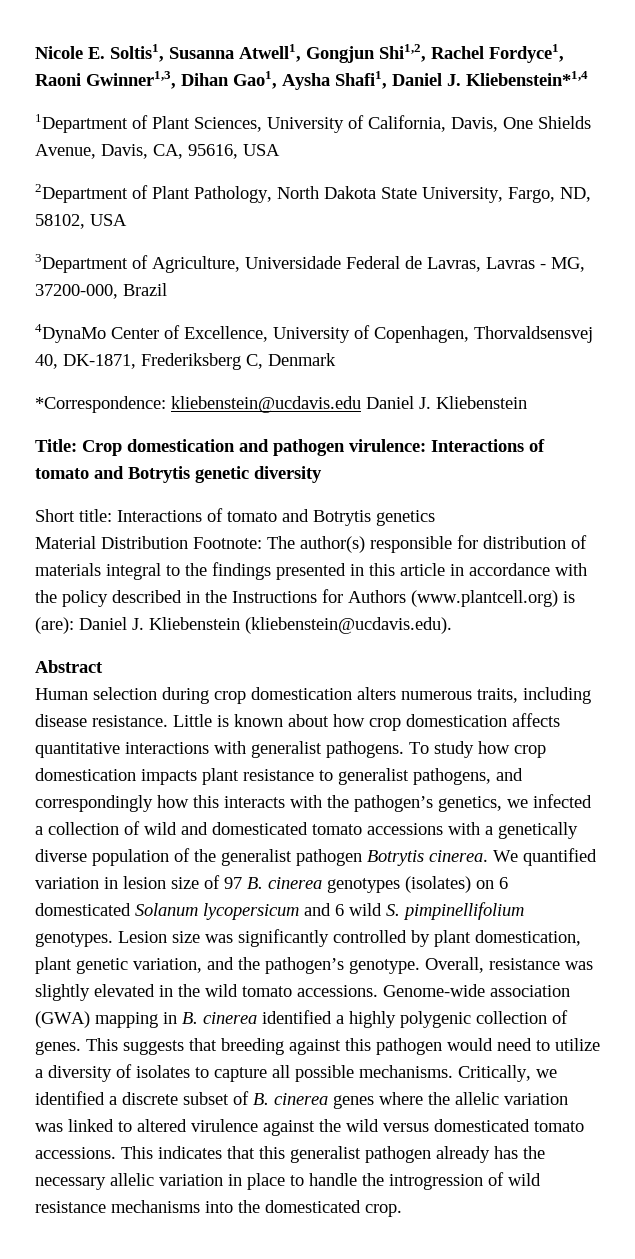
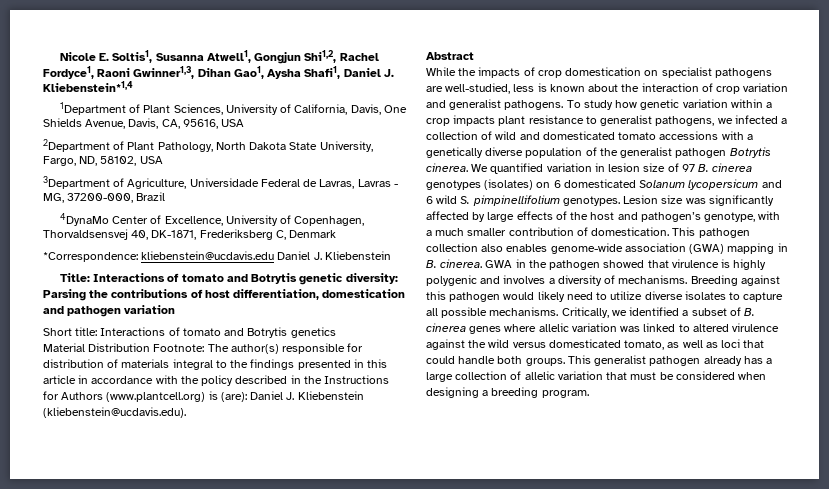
[82,439,426,456] Crop domestication and pathogen virulence: -> (90, 277) none
[254,466,322,483] diversity -> [345,273,398,284] [43,289,406,301] [43,305,176,317] diversity: Parsing the contributions of host differentiation, domestication and pathogen variation
[35,687,591,704] [35,713,560,731] [35,741,246,758] Human selection during crop domestication alters numerous traits, including disease resistance. Little is known about how crop domestication affects quantitative interactions with -> [426,67,772,78] [426,83,789,94] [426,100,446,108] While the impacts of crop domestication on specialist pathogens are well-studied, less is known about the interaction of crop variation and
[514,745,546,758] [35,768,136,781] crop domestication -> [640,99,773,110] [426,118,450,126] genetic variation within a crop
[496,768,523,781] [35,795,502,812] and correspondingly how this interacts with the pathogen’s genetics, -> (715, 121) none
[333,930,581,947] [35,957,593,974] [35,984,485,1001] controlled by plant domestication, plant genetic variation, and the pathogen’s genotype. Overall, resistance was slightly elevated in the wild tomato accessions. Genome-wide -> [426,211,781,222] [426,227,750,238] [426,243,623,254] affected by large effects of the host and pathogen’s genotype, with a much smaller contribution of domestication. This pathogen collection also enables genome-wide
[203,1010,568,1028] [35,1038,284,1055] cinerea identified a highly polygenic collection of genes. This suggests that breeding -> [440,259,767,270] [426,275,738,286] cinerea. GWA in the pathogen showed that virulence is highly polygenic and involves a diversity of mechanisms. Breeding
(493, 1044) none -> [537,291,565,302] likely
[35,1064,132,1082] a diversity of -> [644,291,683,300] diverse
[122,1092,178,1105] discrete -> (689, 313) none
[428,1092,450,1105] the -> (537, 328) none
[534,1121,584,1132] [35,1146,545,1163] [35,1172,541,1190] [35,1200,402,1217] tomato accessions. This indicates that this generalist pathogen already has the necessary allelic variation in place to handle the introgression of wild resistance mechanisms into the domesticated crop. -> [624,339,765,350] [426,355,773,366] [426,371,767,382] [426,387,589,398] tomato, as well as loci that could handle both groups. This generalist pathogen already has a large collection of allelic variation that must be considered when designing a breeding program.

